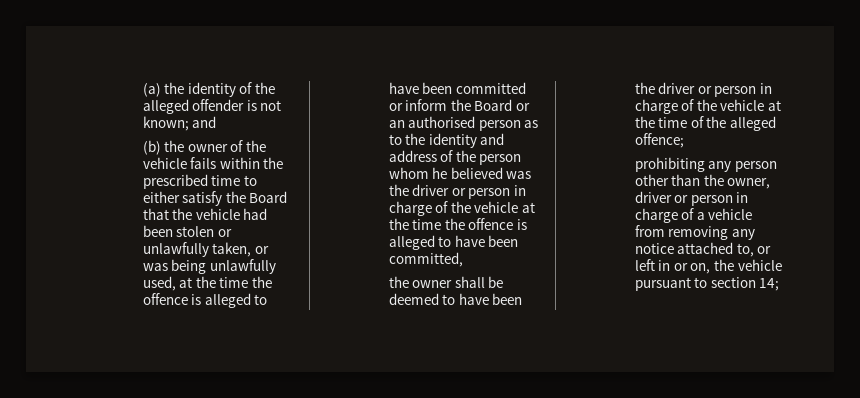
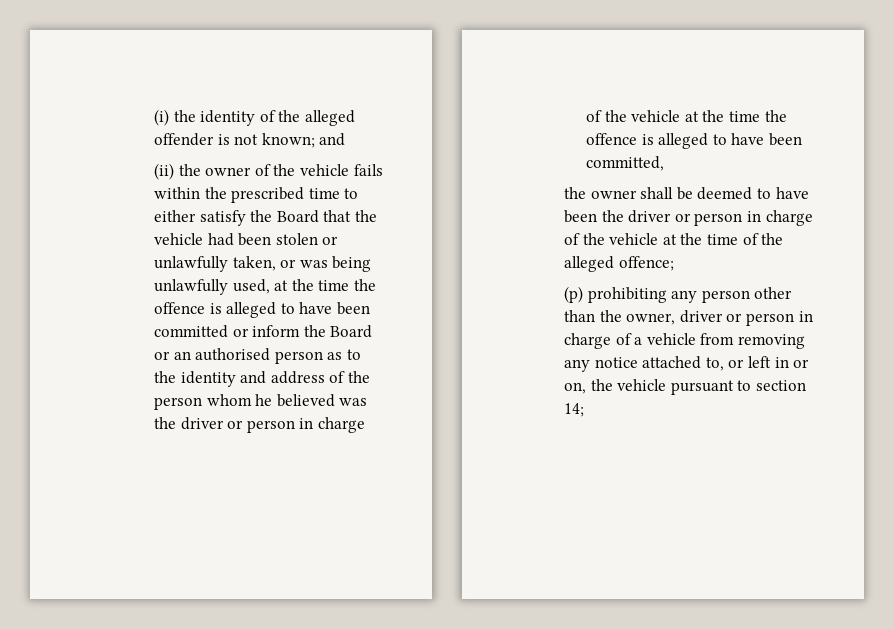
[142,83,161,97] (a) -> [154,109,170,126] (i)
[142,140,161,155] (b) -> [154,163,175,180] (ii)
(684, 140) none -> [563,286,583,303] (p)

